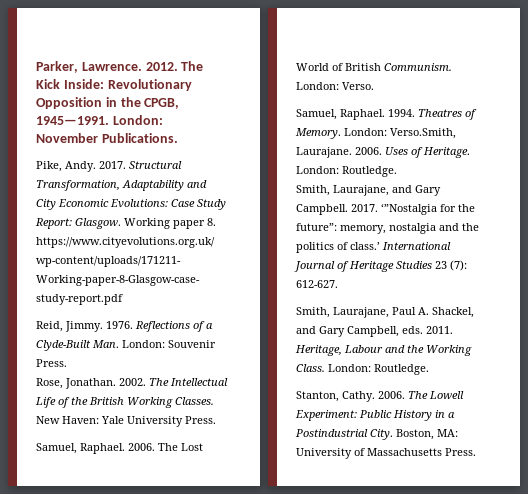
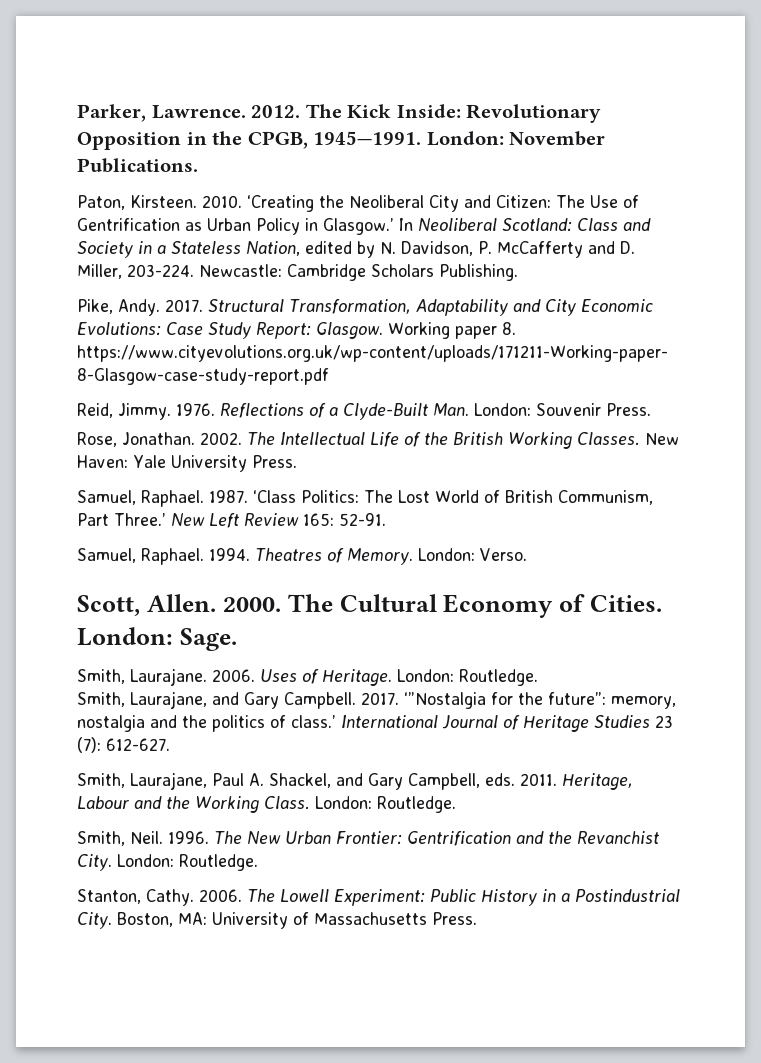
(178, 138) none -> [77,195,639,212] [77,218,651,235] [77,241,635,258] [77,264,518,281] // Paton, Kirsteen. 2010. ‘Creating the Neoliberal City and Citizen: The Use of Gentrification as Urban Policy in Glasgow.’ In Neoliberal Scotland: Class and Society in a Stateless Nation, edited by N. Davidson, P. McCafferty and D. Miller, 203-224. Newcastle: Cambridge Scholars Publishing.
[128,443,155,451] 2006. -> [209,490,359,503] 1987. ‘Class Politics:
[384,63,452,71] [296,82,374,90] Communism. London: Verso. -> [558,490,653,505] [77,513,386,528] Communism, Part Three.’ New Left Review 165: 52-91.
[390,128,456,139] Verso.Smith, -> [480,548,527,561] [77,594,663,618] [77,627,237,651] [77,669,125,684] Verso. // Scott, Allen. 2000. The Cultural Economy of Cities. London: Sage. // Smith,
(429, 369) none -> [77,831,659,846] [77,854,258,871] // Smith, Neil. 1996. The New Urban Frontier: Gentrification and the Revanchist City. London: Routledge.

